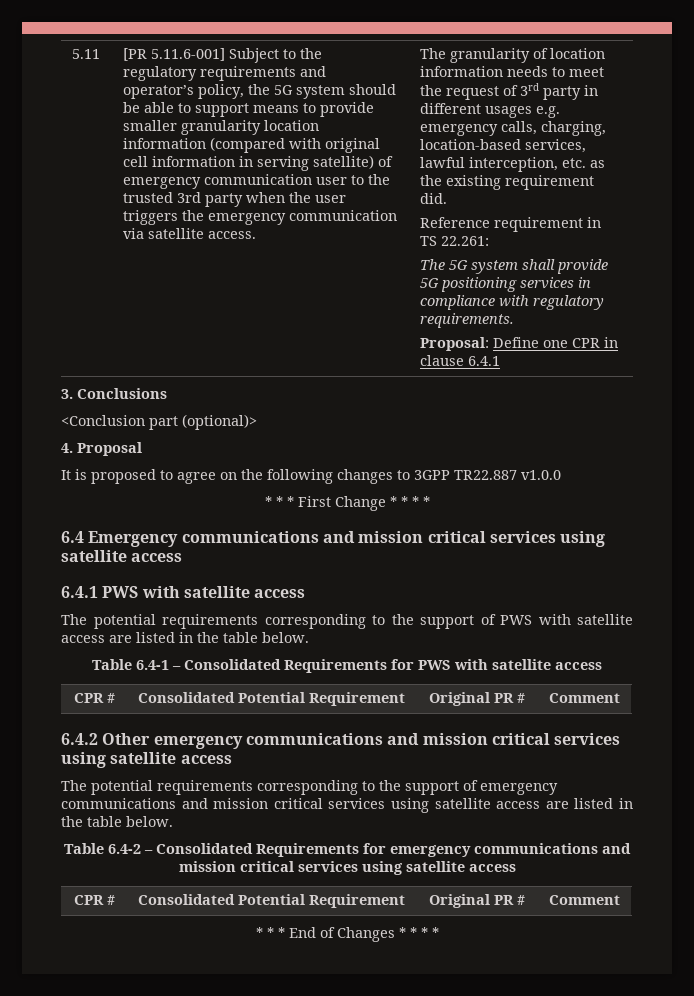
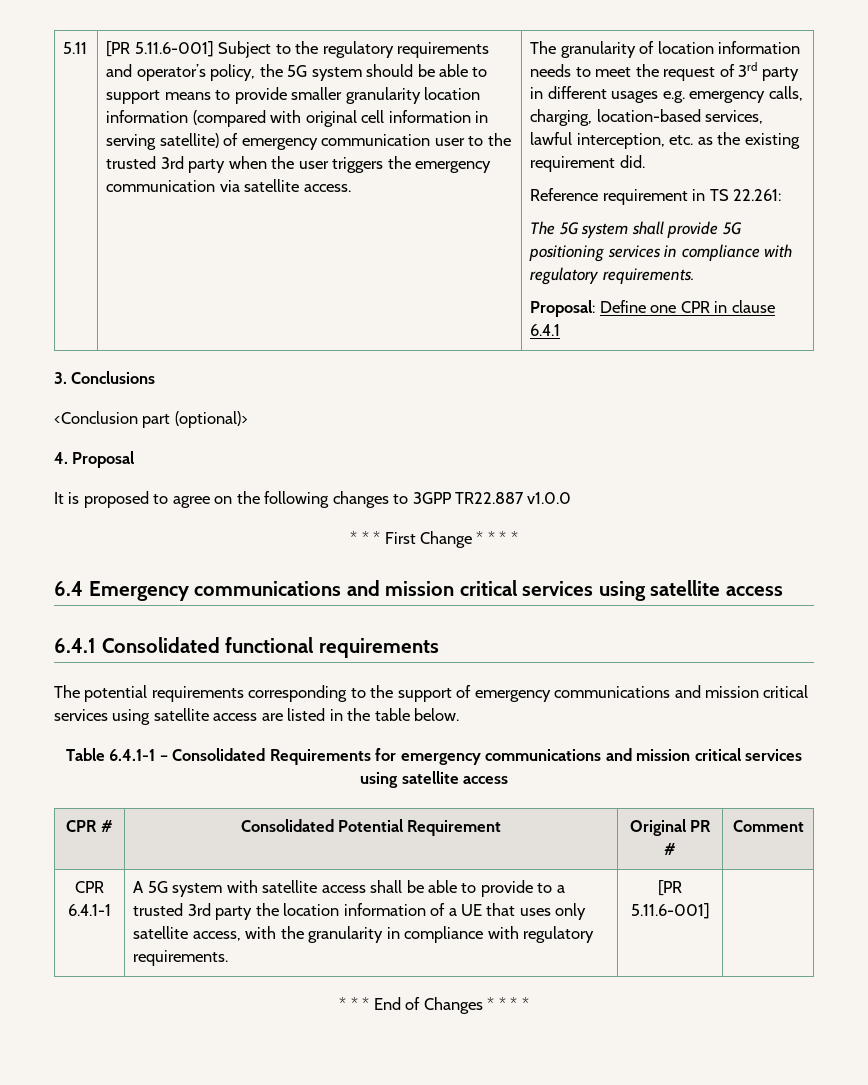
[102,586,306,598] [61,614,633,629] [61,632,309,643] [92,659,602,673] [73,693,115,703] [138,692,405,706] [429,692,525,706] [549,693,620,703] [61,733,621,749] [61,752,232,768] PWS with satellite access // The potential requirements corresponding to the support of PWS with satellite access are listed in the table below. // Table 6.4-1 – Consolidated Requirements for PWS with satellite access // CPR # | Consolidated Potential Requirement | Original PR # | Comment // 6.4.2 Other emergency communications and mission critical services using satellite access -> [101,637,439,658] Consolidated functional requirements
[108,844,141,854] 6.4-2 -> [109,749,156,761] 6.4.1-1
(620, 900) none -> [75,881,104,893] [68,904,111,916] [133,880,565,897] [133,903,587,920] [133,926,595,943] [133,950,229,966] [658,880,682,896] [630,903,710,919] // CPR 6.4.1-1 | A 5G system with satellite access shall be able to provide to a trusted 3rd party the location information of a UE that uses only satellite access, with the granularity in compliance with regulatory requirements. | [PR 5.11.6-001] |

